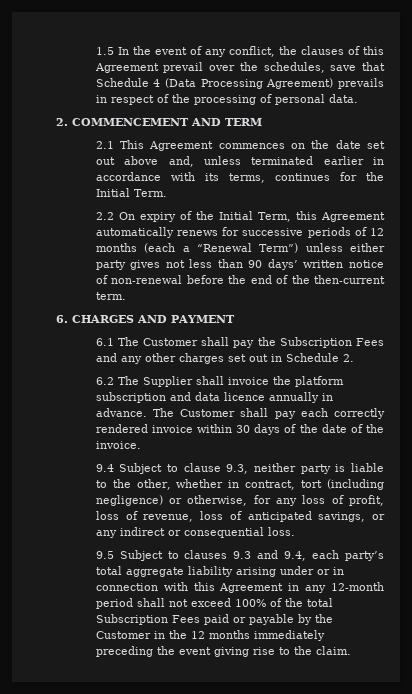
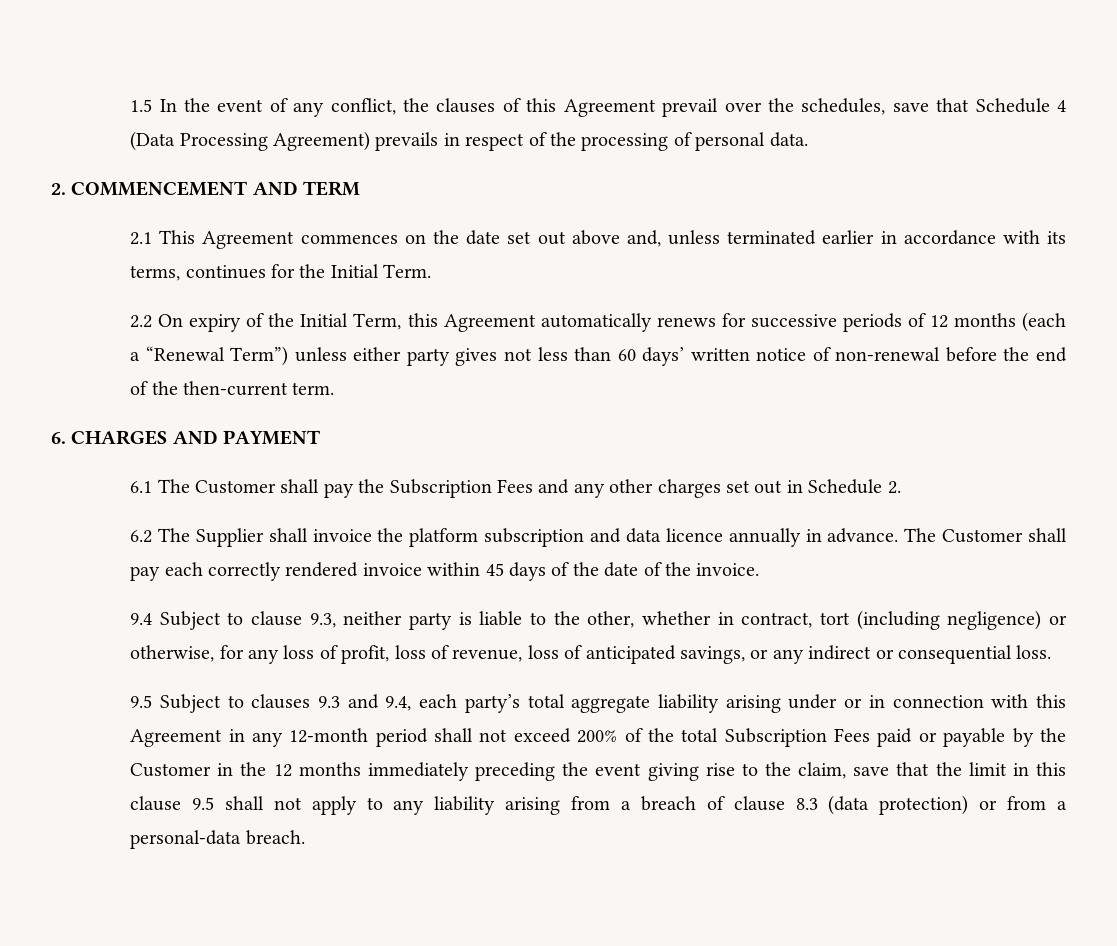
[248,260,263,268] 90 -> [617,349,636,361] 60
[236,425,251,433] 30 -> [485,563,504,576] 45
[234,599,266,607] 100% -> [577,730,618,743] 200%
[315,646,351,655] claim. -> [798,762,1066,779] [130,795,1068,815] [130,830,305,849] claim, save that the limit in this clause 9.5 shall not apply to any liability arising from a breach of clause 8.3 (data protection) or from a personal-data breach.

